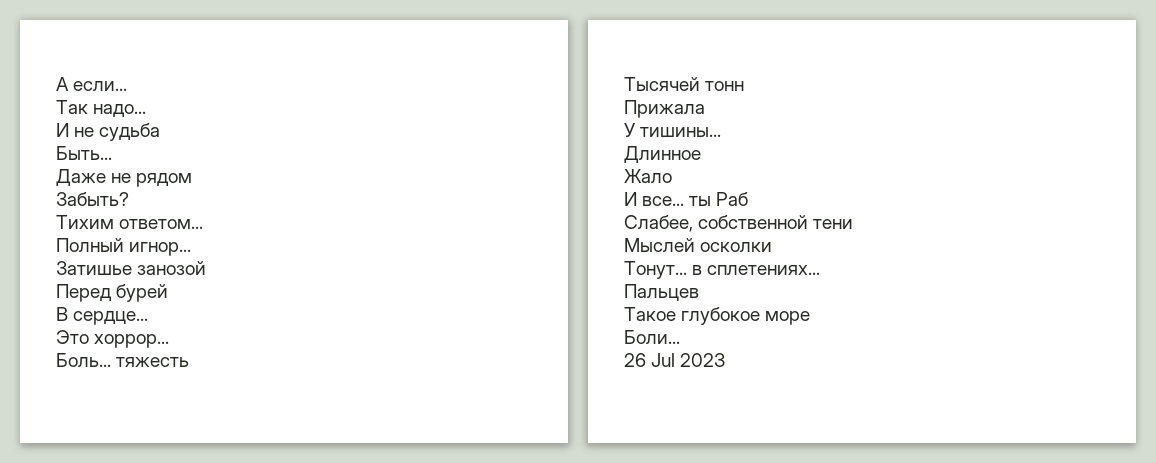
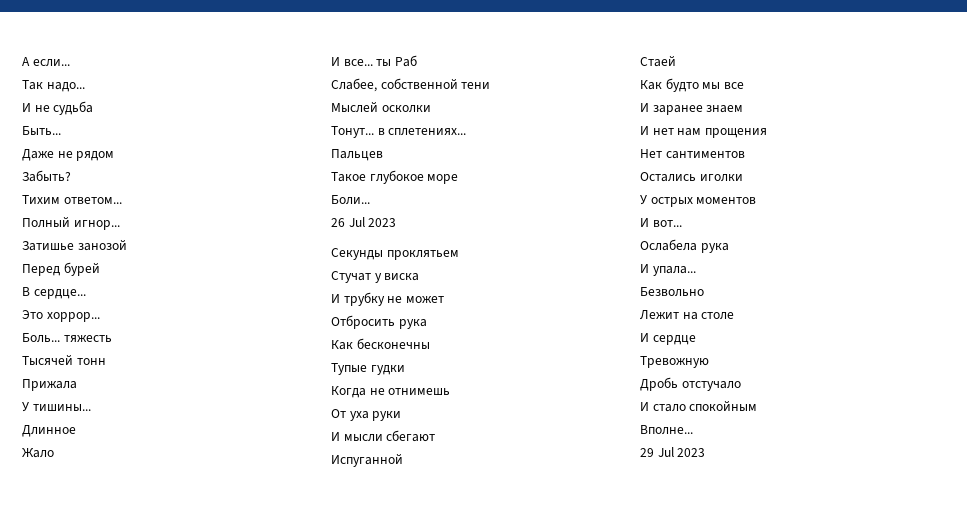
(726, 360) none -> [331,248,459,260] [331,271,420,283] [331,292,444,306] [331,315,427,329] [331,338,430,350] [331,363,405,375] [331,386,451,398] [331,409,402,421] [331,430,436,442] [331,453,403,467] [640,55,676,67] [640,78,744,92] [640,103,744,115] [640,126,767,138] [640,149,745,159] [640,172,743,182] [640,195,757,207] [640,218,682,227] [640,239,729,253] [640,264,696,276] [640,287,704,297] [640,310,735,320] [640,333,696,345] [640,356,709,368] [640,377,741,391] [640,400,758,412] [640,425,693,435] [640,447,706,457] // Секунды проклятьем // Стучат у виска // И трубку не может // Отбросить рука // Как бесконечны // Тупые гудки // Когда не отнимешь // От уха руки // И мысли сбегают // Испуганной // Стаей // Как будто мы все // И заранее знаем // И нет нам прощения // Нет сантиментов // Остались иголки // У острых моментов // И вот... // Ослабела рука // И упала... // Безвольно // Лежит на столе // И сердце // Тревожную // Дробь отстучало // И стало спокойным // Вполне... // 29 Jul 2023

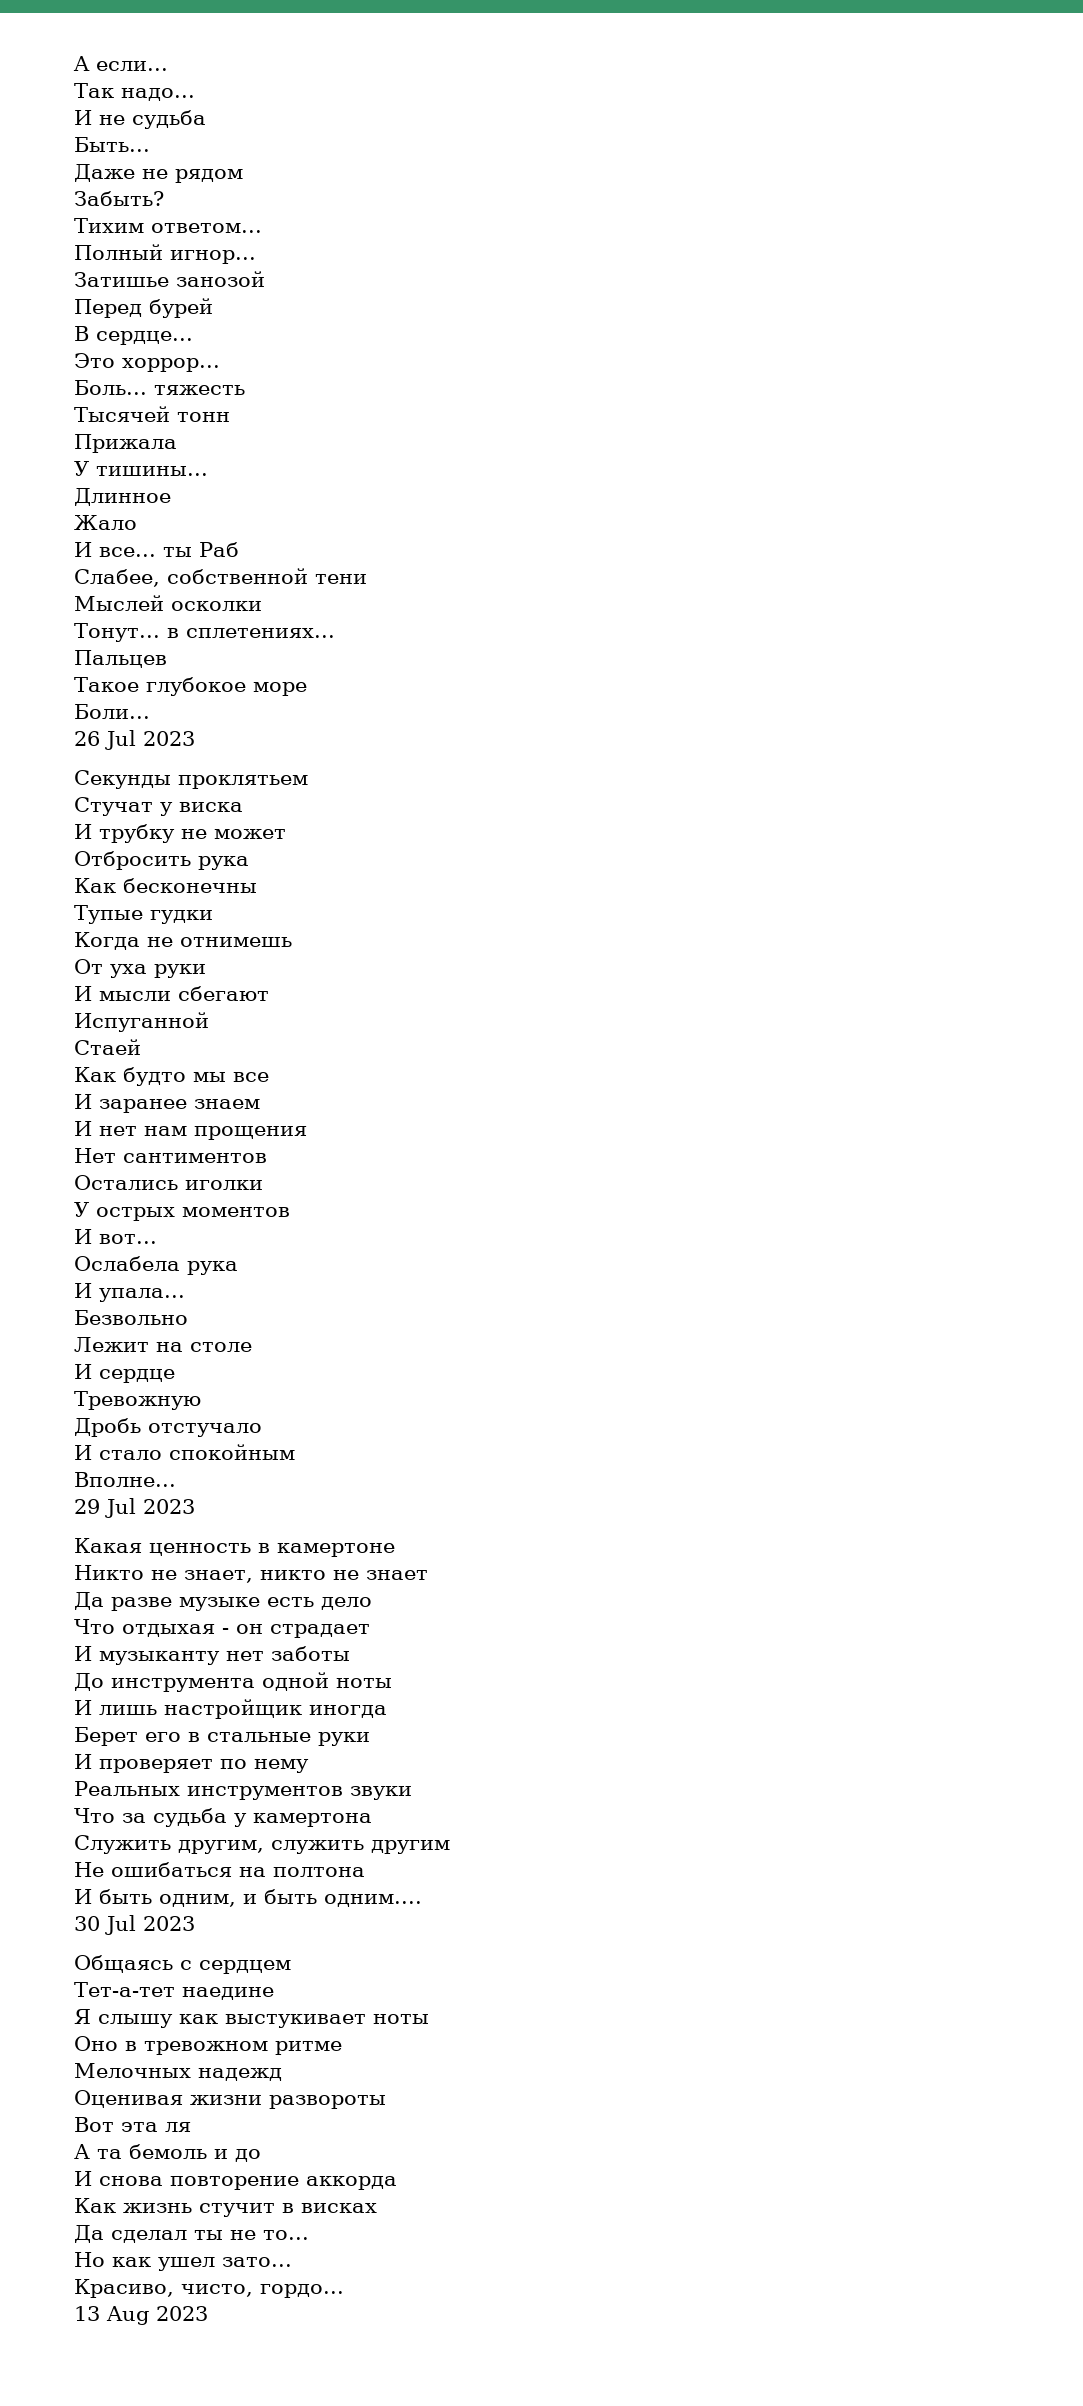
(706, 452) none -> [74,1538,395,1557] [74,1565,428,1583] [74,1592,372,1611] [74,1619,370,1638] [74,1646,350,1665] [74,1672,392,1692] [74,1699,387,1719] [74,1727,370,1746] [74,1754,309,1773] [74,1781,412,1800] [74,1808,372,1827] [74,1835,450,1854] [74,1862,365,1877] [74,1889,422,1907] [74,1915,195,1935] [74,1955,291,1974] [74,1982,274,2000] [74,2009,429,2028] [74,2036,342,2055] [74,2063,282,2081] [74,2090,386,2109] [74,2117,191,2132] [74,2144,261,2162] [74,2171,397,2190] [74,2198,377,2217] [74,2225,309,2243] [74,2252,292,2271] [74,2279,344,2298] [74,2306,208,2325] // Какая ценность в камертоне // Никто не знает, никто не знает // Да разве музыке есть дело // Что отдыхая - он страдает // И музыканту нет заботы // До инструмента одной ноты // И лишь настройщик иногда // Берет его в стальные руки // И проверяет по нему // Реальных инструментов звуки // Что за судьба у камертона // Служить другим, служить другим // Не ошибаться на полтона // И быть одним, и быть одним.... // 30 Jul 2023 // Общаясь с сердцем // Тет-а-тет наедине // Я слышу как выстукивает ноты // Оно в тревожном ритме // Мелочных надежд // Оценивая жизни развороты // Вот эта ля // А та бемоль и до // И снова повторение аккорда // Как жизнь стучит в висках // Да сделал ты не то... // Но как ушел зато... // Красиво, чисто, гордо... // 13 Aug 2023

